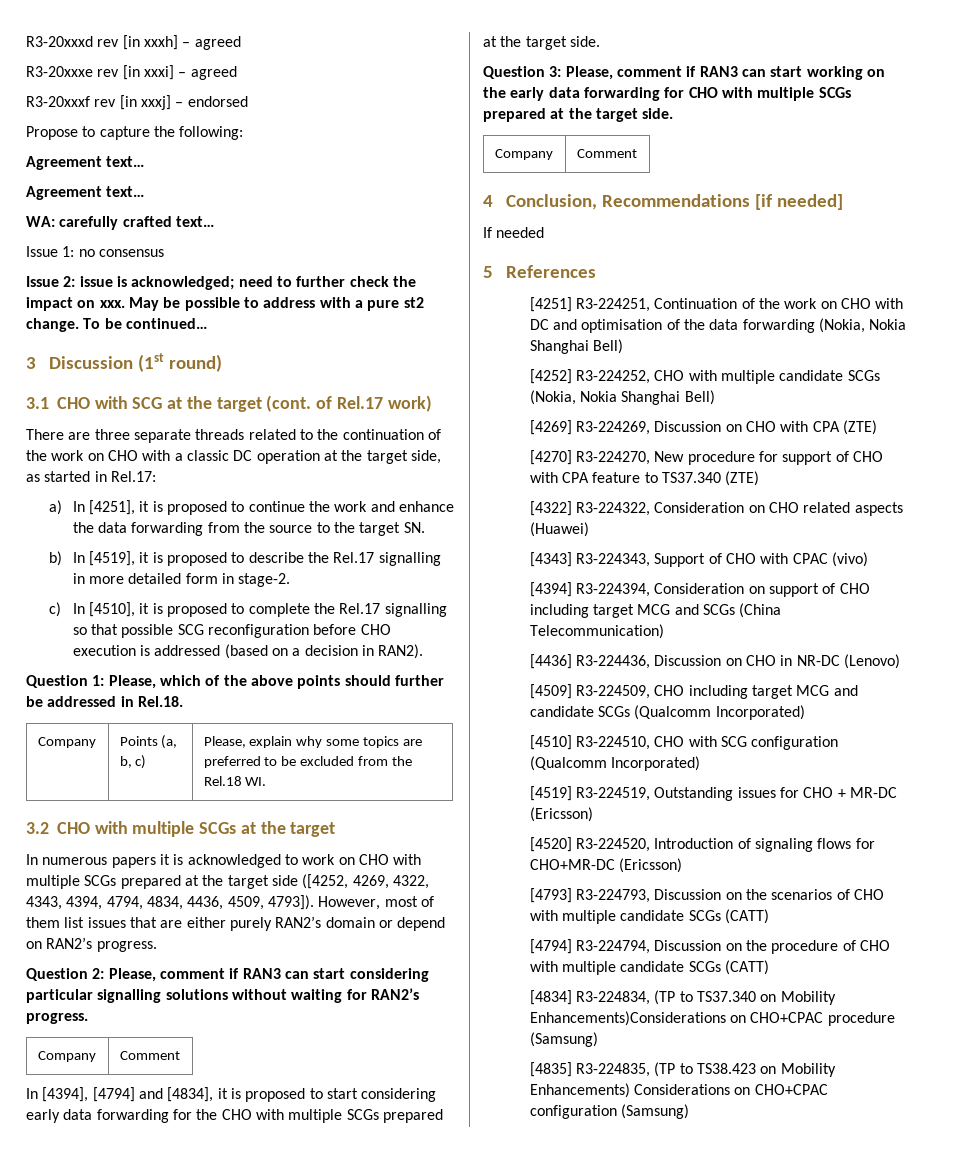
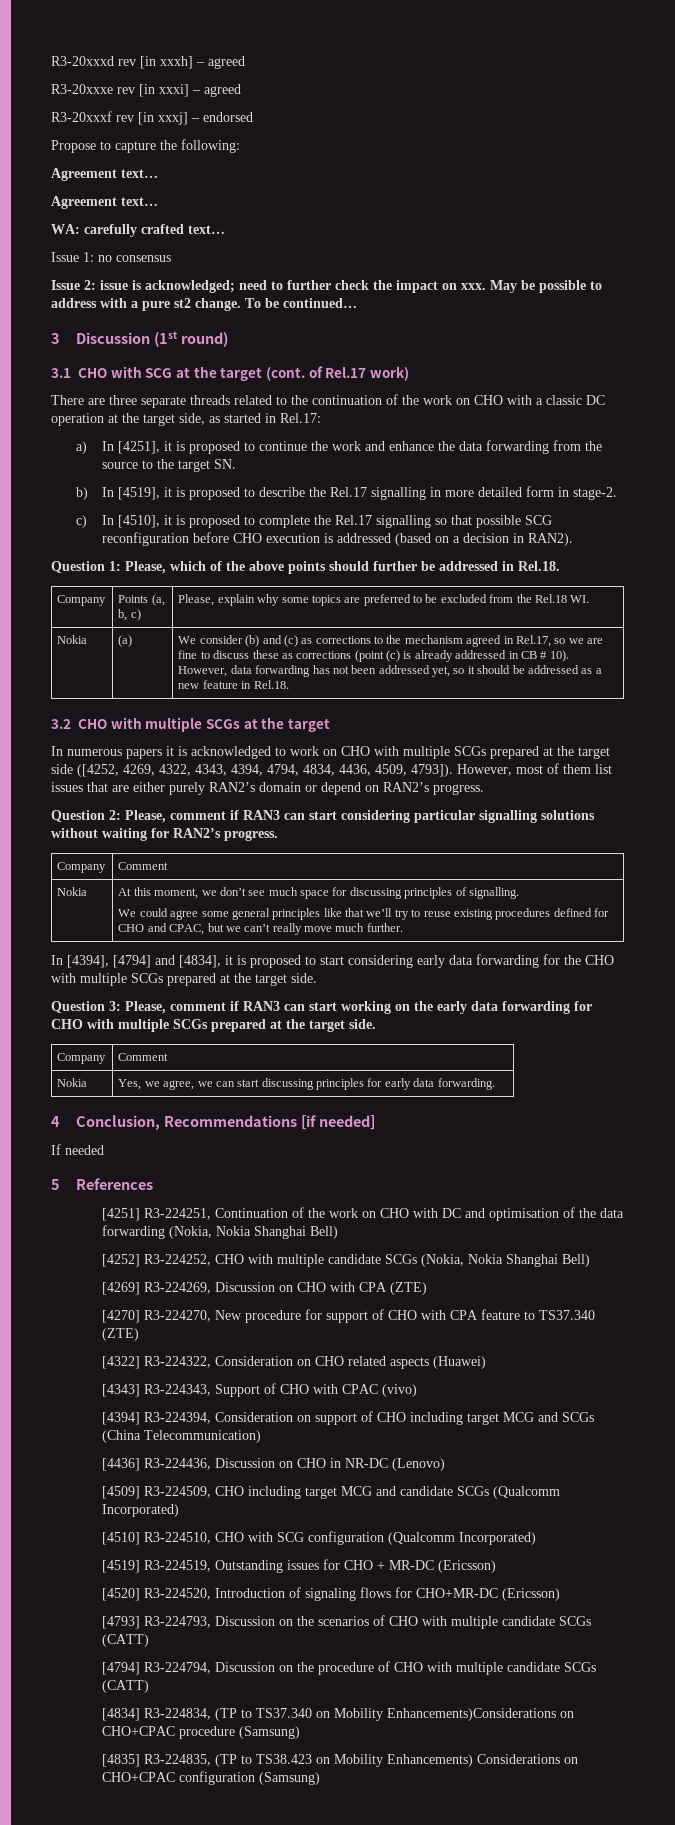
(267, 781) none -> [57,635,88,644] [118,635,133,647] [178,635,603,647] [178,650,569,662] [178,665,602,677] [178,680,289,689] // Nokia | (a) | We consider (b) and (c) as corrections to the mechanism agreed in Rel.17, so we are fine to discuss these as corrections (point (c) is already addressed in CB # 10). However, data forwarding has not been addressed yet, so it should be addressed as a new feature in Rel.18.
(180, 1055) none -> [57,887,88,896] [118,887,519,899] [118,908,609,920] [118,923,403,935] // Nokia | At this moment, we don’t see much space for discussing principles of signalling. // We could agree some general principles like that we’ll try to reuse existing procedures defined for CHO and CPAC, but we can’t really move much further.
(637, 153) none -> [57,1078,88,1087] [118,1078,495,1090] // Nokia | Yes, we agree, we can start discussing principles for early data forwarding.

